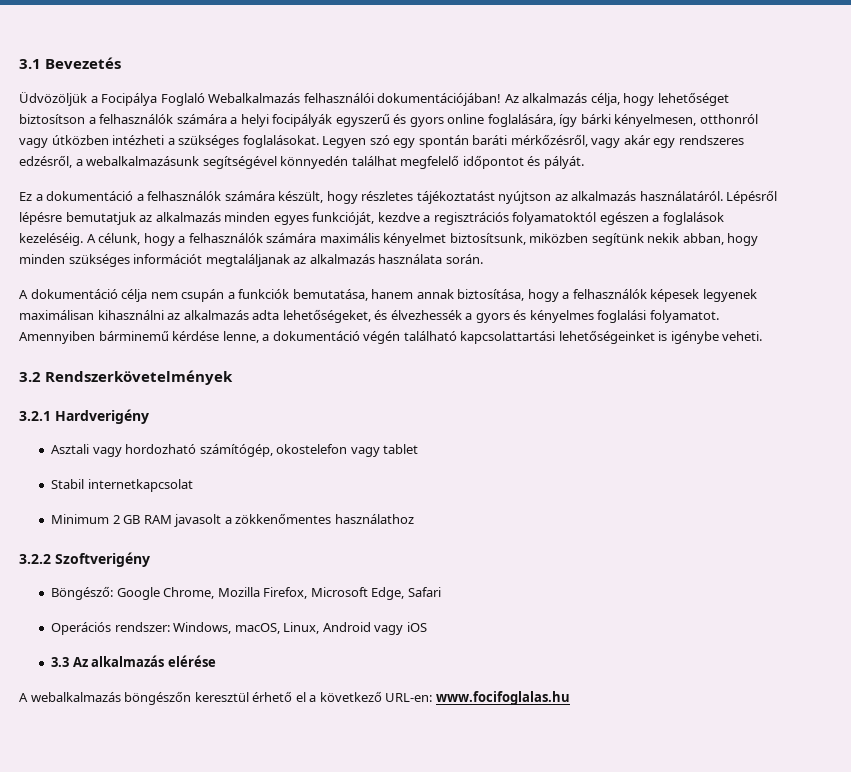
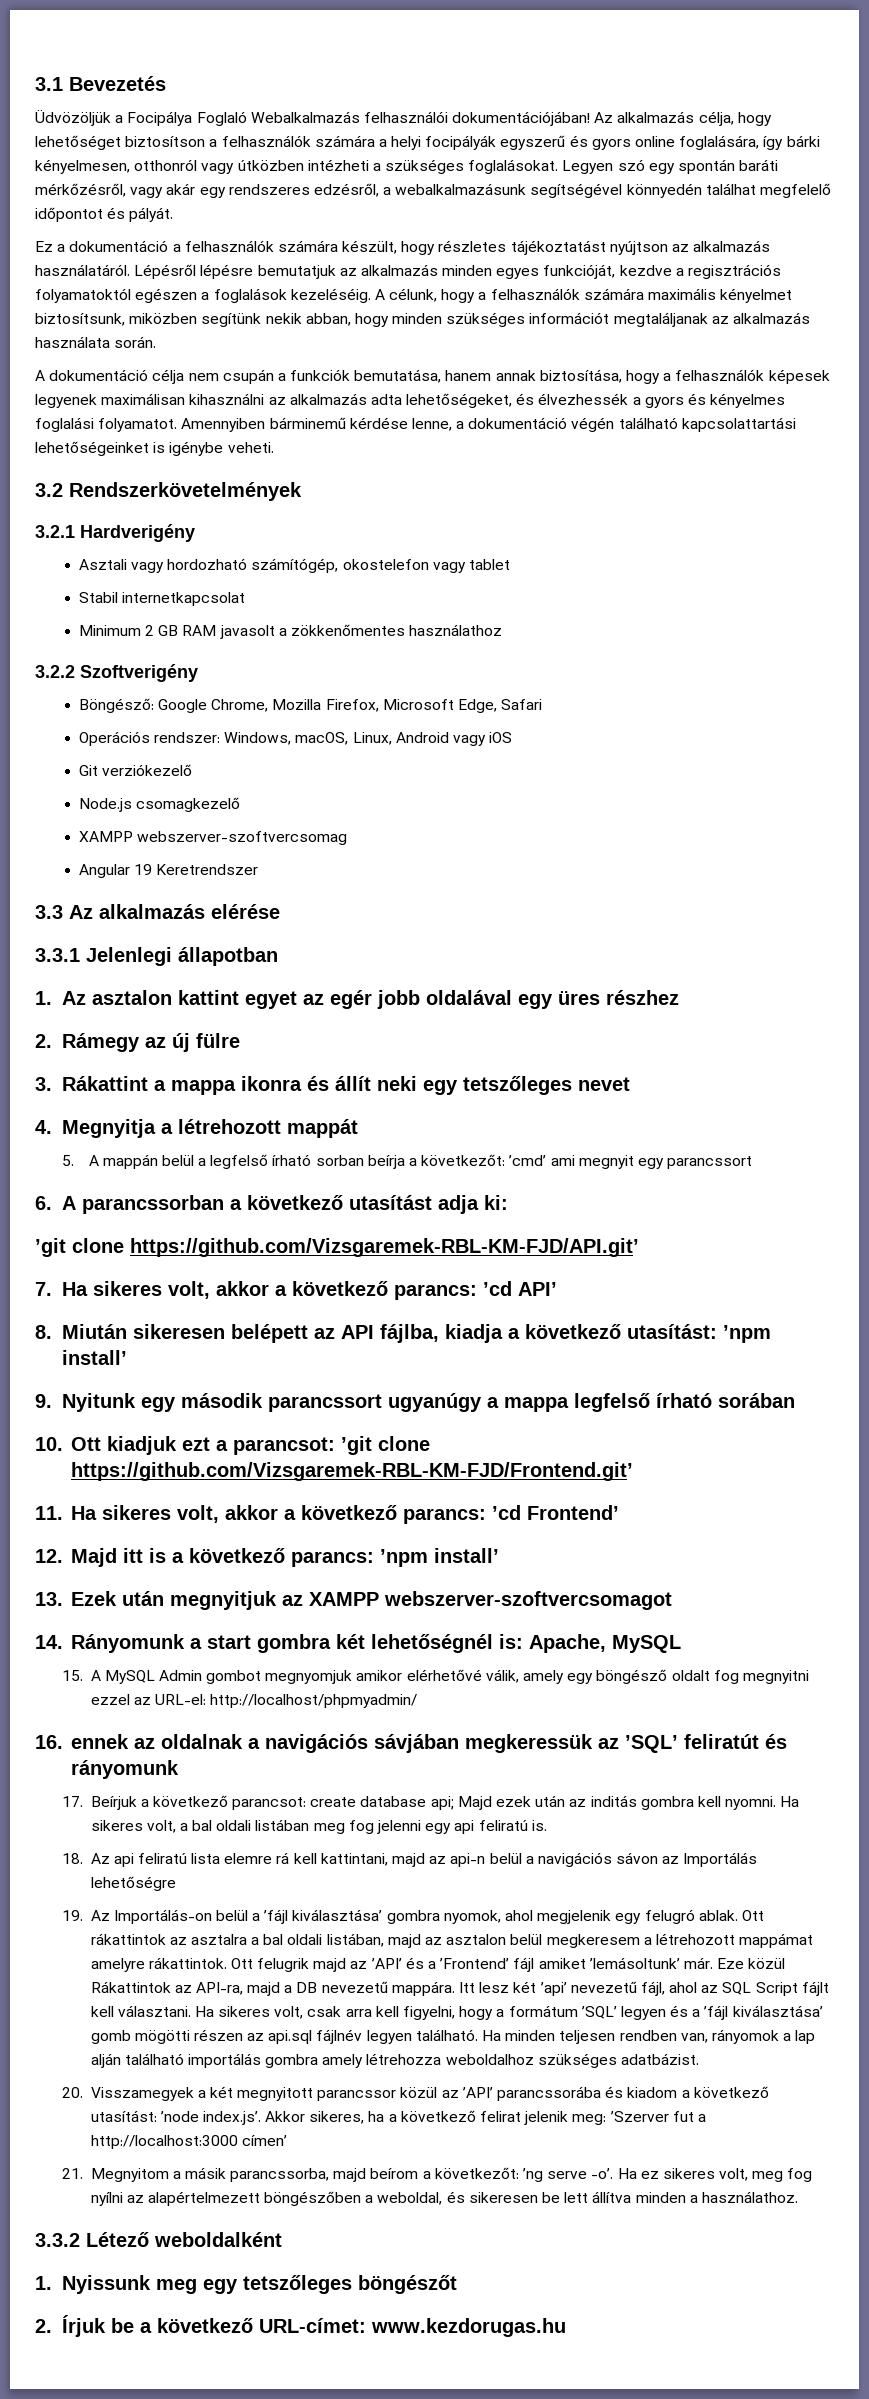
[51,655,216,667] [19,691,570,705] 3.3 Az alkalmazás elérése // A webalkalmazás böngészőn keresztül érhető el a következő URL-en: www.focifoglalas.hu -> [78,764,192,776] [78,797,240,812] [78,831,347,845] [78,864,259,878] [35,904,280,919] [35,947,278,966] [35,990,679,1009] [35,1033,240,1052] [35,1076,630,1095] [35,1119,358,1138] [61,1154,753,1169] [35,1195,508,1214] [35,1238,639,1257] [35,1281,557,1300] [35,1324,771,1343] [61,1350,127,1365] [35,1393,795,1412] [35,1436,430,1455] [70,1462,633,1481] [35,1505,619,1524] [35,1548,499,1567] [35,1591,672,1610] [35,1634,681,1653] [61,1669,809,1684] [90,1694,418,1708] [35,1734,787,1753] [70,1760,179,1779] [61,1795,800,1810] [90,1819,547,1834] [61,1852,758,1867] [90,1876,176,1891] [61,1909,764,1924] [90,1933,814,1948] [90,1957,786,1972] [90,1981,829,1996] [90,2005,823,2020] [90,2029,816,2044] [90,2053,699,2068] [61,2086,769,2101] [90,2110,706,2125] [90,2135,287,2149] [61,2167,813,2182] [90,2191,798,2206] [35,2232,282,2247] [35,2275,457,2294] [35,2315,566,2337] Git verziókezelő // Node.js csomagkezelő // XAMPP webszerver-szoftvercsomag // Angular 19 Keretrendszer // 3.3 Az alkalmazás elérése // 3.3.1 Jelenlegi állapotban // 1. Az asztalon kattint egyet az egér jobb oldalával egy üres részhez // 2. Rámegy az új fülre // 3. Rákattint a mappa ikonra és állít neki egy tetszőleges nevet // 4. Megnyitja a létrehozott mappát // 5. A mappán belül a legfelső írható sorban beírja a következőt: ’cmd’ ami megnyit egy parancssort // 6. A parancssorban a következő utasítást adja ki: // ’git clone https://github.com/Vizsgaremek-RBL-KM-FJD/API.git’ // 7. Ha sikeres volt, akkor a következő parancs: ’cd API’ // 8. Miután sikeresen belépett az API fájlba, kiadja a következő utasítást: ’npm install’ // 9. Nyitunk egy második parancssort ugyanúgy a mappa legfelső írható sorában // 10. Ott kiadjuk ezt a parancsot: ’git clone https://github.com/Vizsgaremek-RBL-KM-FJD/Frontend.git’ // 11. Ha sikeres volt, akkor a következő parancs: ’cd Frontend’ // 12. Majd itt is a következő parancs: ’npm install’ // 13. Ezek után megnyitjuk az XAMPP webszerver-szoftvercsomagot // 14. Rányomunk a start gombra két lehetőségnél is: Apache, MySQL // 15. A MySQL Admin gombot megnyomjuk amikor elérhetővé válik, amely egy böngésző oldalt fog megnyitni ezzel az URL-el: http://localhost/phpmyadmin/ // 16. ennek az oldalnak a navigációs sávjában megkeressük az ’SQL’ feliratút és rányomunk // 17. Beírjuk a következő parancsot: create database api; Majd ezek után az inditás gombra kell nyomni. Ha sikeres volt, a bal oldali listában meg fog jelenni egy api feliratú is. // 18. Az api feliratú lista elemre rá kell kattintani, majd az api-n belül a navigációs sávon az Importálás lehetőségre // 19. Az Importálás-on belül a ’fájl kiválasztása’ gombra nyomok, ahol megjelenik egy felugró ablak. Ott rákattintok az asztalra a bal oldali listában, majd az asztalon belül megkeresem a létrehozott mappámat amelyre rákattintok. Ott felugrik majd az ’API’ és a ’Frontend’ fájl amiket ’lemásoltunk’ már. Eze közül Rákattintok az API-ra, majd a DB nevezetű mappára. Itt lesz két ’api’ nevezetű fájl, ahol az SQL Script fájlt kell választani. Ha sikeres volt, csak arra kell figyelni, hogy a formátum ’SQL’ legyen és a ’fájl kiválasztása’ gomb mögötti részen az api.sql fájlnév legyen található. Ha minden teljesen rendben van, rányomok a lap alján található importálás gombra amely létrehozza weboldalhoz szükséges adatbázist. // 20. Visszamegyek a két megnyitott parancssor közül az ’API’ parancssorába és kiadom a következő utasítást: ’node index.js’. Akkor sikeres, ha a következő felirat jelenik meg: ’Szerver fut a http://localhost:3000 címen’ // 21. Megnyitom a másik parancssorba, majd beírom a következőt: ’ng serve -o’. Ha ez sikeres volt, meg fog nyílni az alapértelmezett böngészőben a weboldal, és sikeresen be lett állítva minden a használathoz. // 3.3.2 Létező weboldalként // 1. Nyissunk meg egy tetszőleges böngészőt // 2. Írjuk be a következő URL-címet: www.kezdorugas.hu

